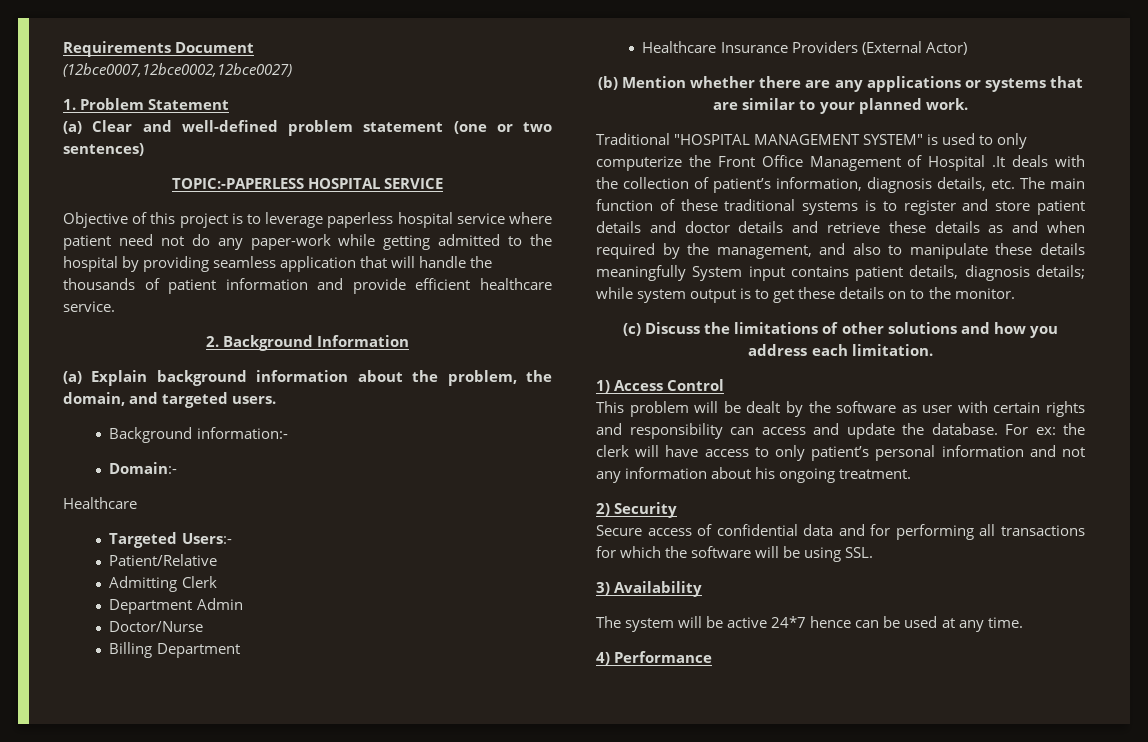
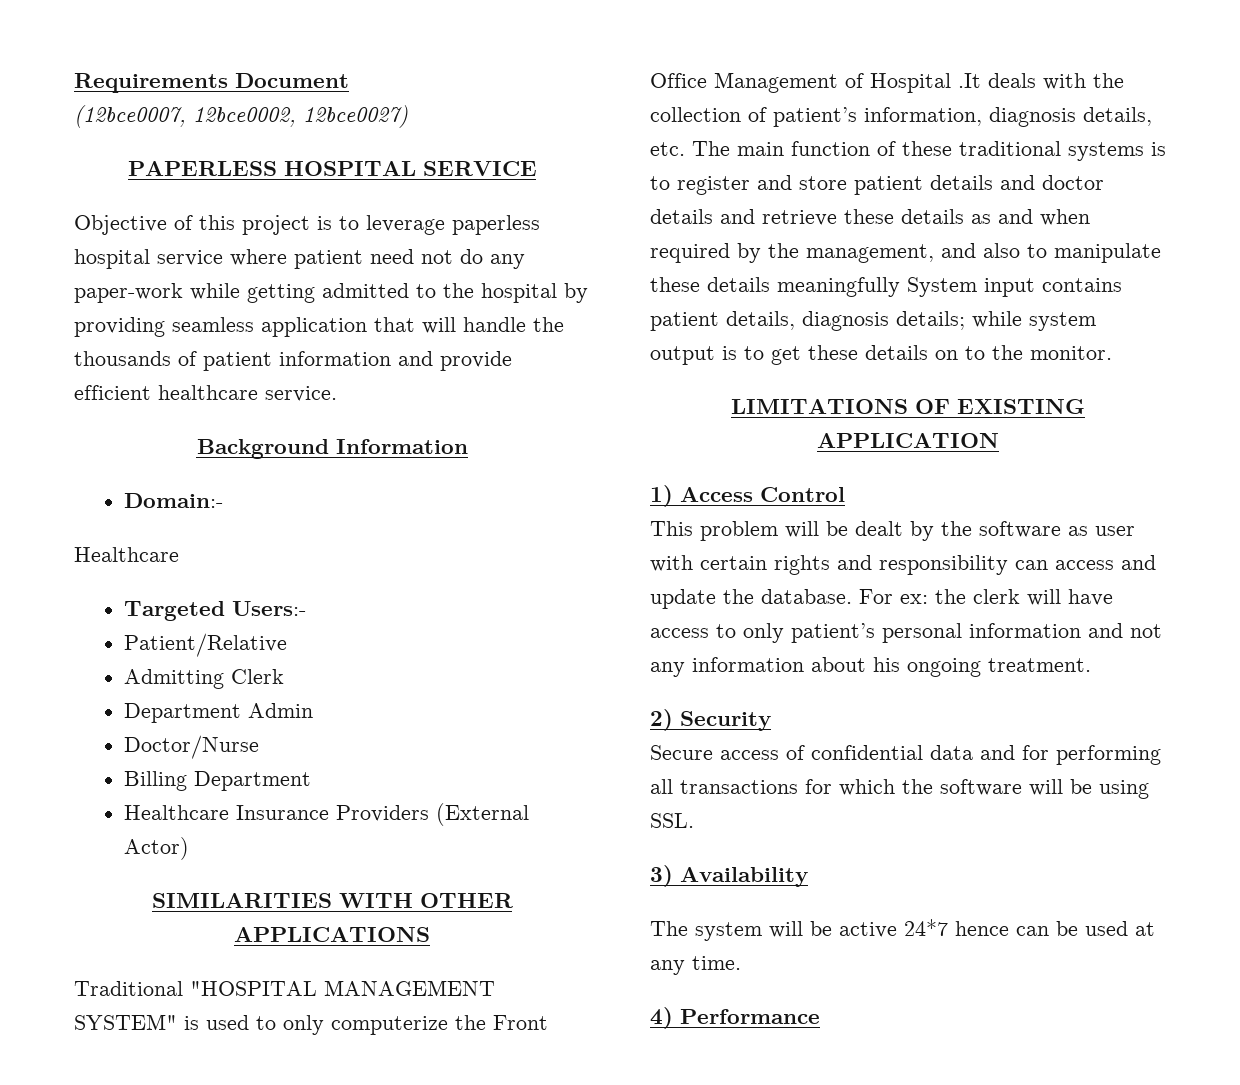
[63,63,292,77] [63,98,230,110] [63,120,552,136] [63,143,144,156] [171,178,304,189] (12bce0007,12bce0002,12bce0027) // 1. Problem Statement // (a) Clear and well-defined problem statement (one or two sentences) // TOPIC:-PAPERLESS -> [74,105,408,128] [127,161,277,176] (12bce0007, 12bce0002, 12bce0027) // PAPERLESS
[205,336,219,347] 2. -> (337, 394) none
[63,370,553,386] [63,392,277,408] [109,427,288,443] // (a) Explain background information about the problem, the domain, and targeted users. // Background information:- -> (468, 446) none
[598,76,1083,92] [713,98,968,114] (b) Mention whether there are any applications or systems that are similar to your planned work. -> [151,893,513,908] [234,927,430,942] SIMILARITIES WITH OTHER APPLICATIONS
[623,322,1058,338] [748,344,933,356] (c) Discuss the limitations of other solutions and how you address each limitation. -> [731,399,1085,414] [817,433,999,448] LIMITATIONS OF EXISTING APPLICATION

